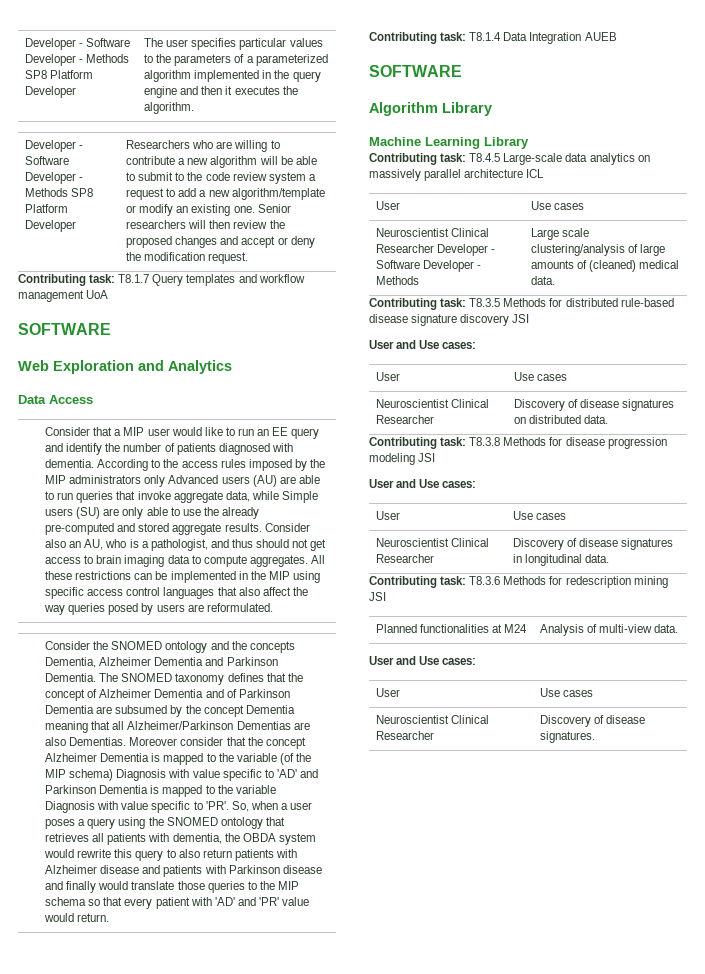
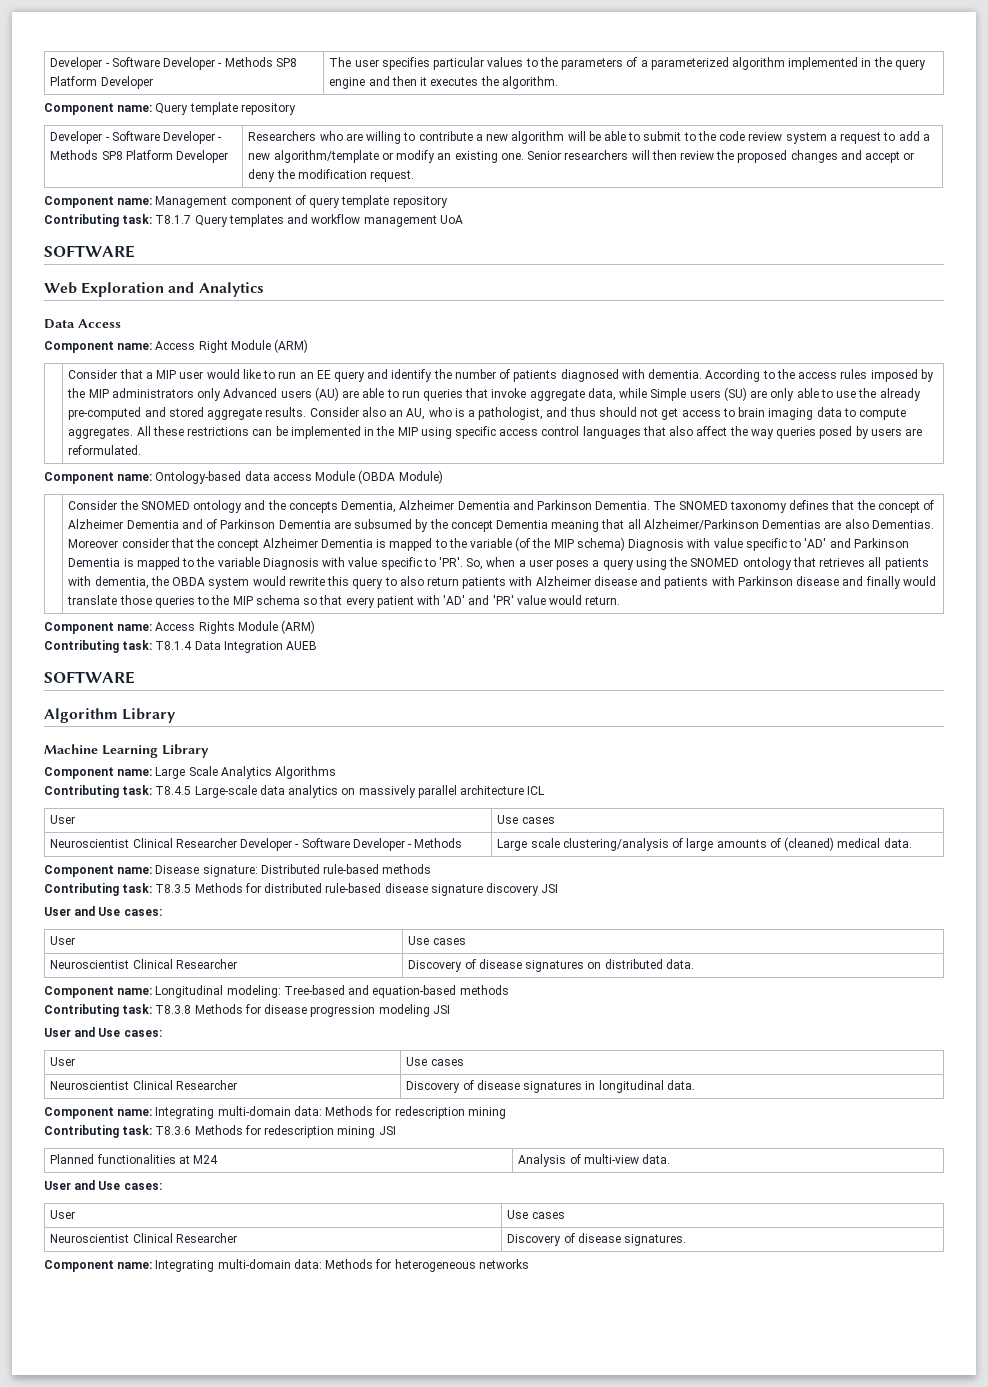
(195, 108) none -> [44,102,296,115] // Component name: Query template repository
(249, 258) none -> [44,195,448,208] // Component name: Management component of query template repository
(93, 399) none -> [44,339,309,353] // Component name: Access Right Module (ARM)
(273, 607) none -> [44,470,443,484] // Component name: Ontology-based data access Module (OBDA Module)
(110, 917) none -> [44,620,316,634] // Component name: Access Rights Module (ARM)
(529, 143) none -> [44,766,337,779] // Component name: Large Scale Analytics Algorithms
(556, 280) none -> [44,864,432,877] // Component name: Disease signature: Distributed rule-based methods
(609, 419) none -> [44,985,509,998] // Component name: Longitudinal modeling: Tree-based and equation-based methods
(610, 558) none -> [44,1106,506,1119] // Component name: Integrating multi-domain data: Methods for redescription mining
(596, 737) none -> [44,1259,529,1272] // Component name: Integrating multi-domain data: Methods for heterogeneous networks

